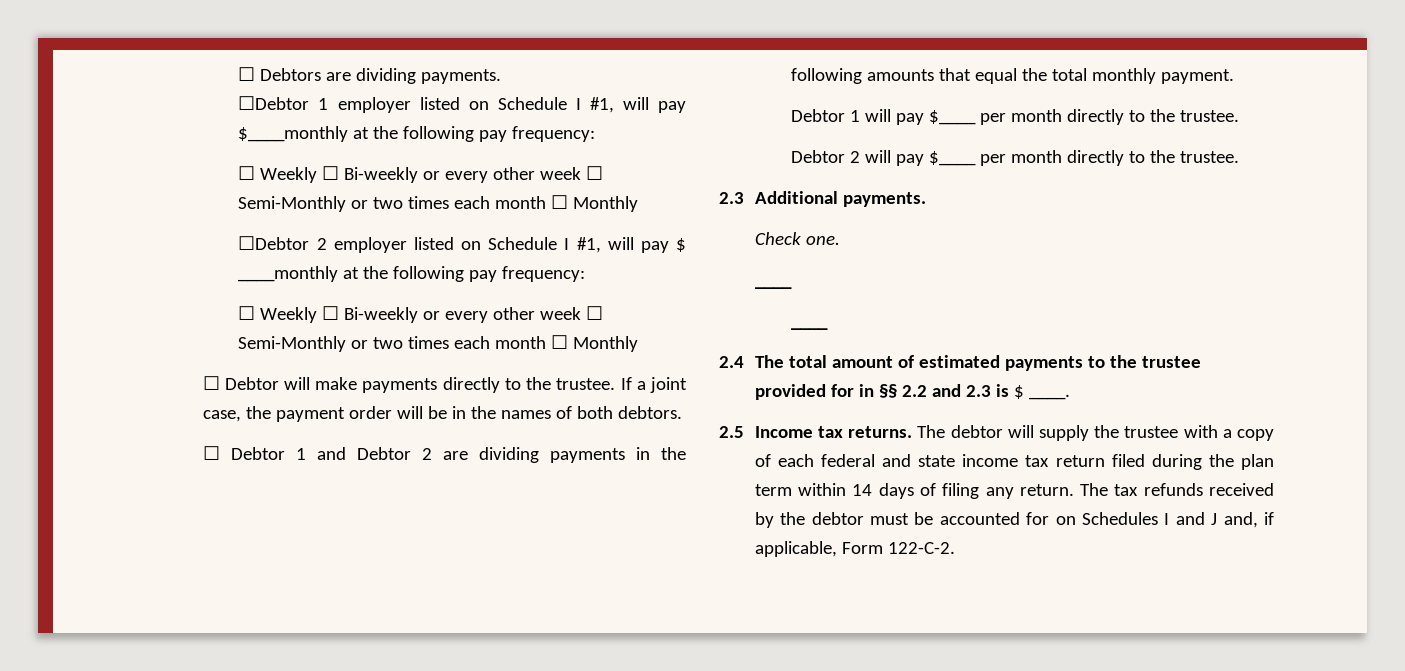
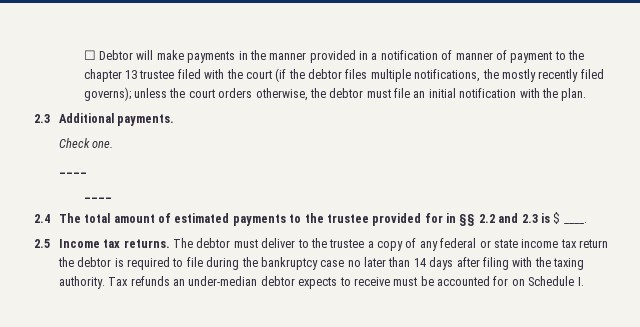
[238,67,502,84] [238,96,686,113] [238,126,596,142] [238,166,604,183] [238,195,639,212] [238,236,686,253] [238,266,586,282] [238,306,604,323] [238,335,639,352] [202,376,687,393] [202,406,682,422] [202,446,687,463] [790,68,1234,84] [790,109,1239,125] [790,150,1239,166] ☐ Debtors are dividing payments. // ☐Debtor 1 employer listed on Schedule I #1, will pay $____monthly at the following pay frequency: // ☐ Weekly ☐ Bi-weekly or every other week ☐ Semi-Monthly or two times each month ☐ Monthly // ☐Debtor 2 employer listed on Schedule I #1, will pay $ ____monthly at the following pay frequency: // ☐ Weekly ☐ Bi-weekly or every other week ☐ Semi-Monthly or two times each month ☐ Monthly // ☐ Debtor will make payments directly to the trustee. If a joint case, the payment order will be in the names of both debtors. // ☐ Debtor 1 and Debtor 2 are dividing payments in the following amounts that equal the total monthly payment. // Debtor 1 will pay $____ per month directly to the trustee. // Debtor 2 will pay $____ per month directly to the trustee. -> [83,50,585,63] [83,68,604,82] [83,87,587,101] ☐ Debtor will make payments in the manner provided in a notification of manner of payment to the chapter 13 trustee filed with the court (if the debtor files multiple notifications, the mostly recently filed governs); unless the court orders otherwise, the debtor must file an initial notification with the plan.
[1007,425,1218,441] will supply the trustee with -> [233,238,365,248] must deliver to the trustee
[777,454,912,467] each federal and -> [419,238,491,251] any federal or
[1111,454,1274,470] [754,483,1274,499] [754,512,864,528] filed during the plan term within 14 days of filing any return. The tax refunds received by the debtor -> [57,257,584,270] [58,276,390,289] the debtor is required to file during the bankruptcy case no later than 14 days after filing with the taxing authority. Tax refunds an under-median debtor expects to receive
[1081,512,1274,528] [754,541,955,557] Schedules I and J and, if applicable, Form 122-C-2. -> [528,276,584,286] Schedule I.

